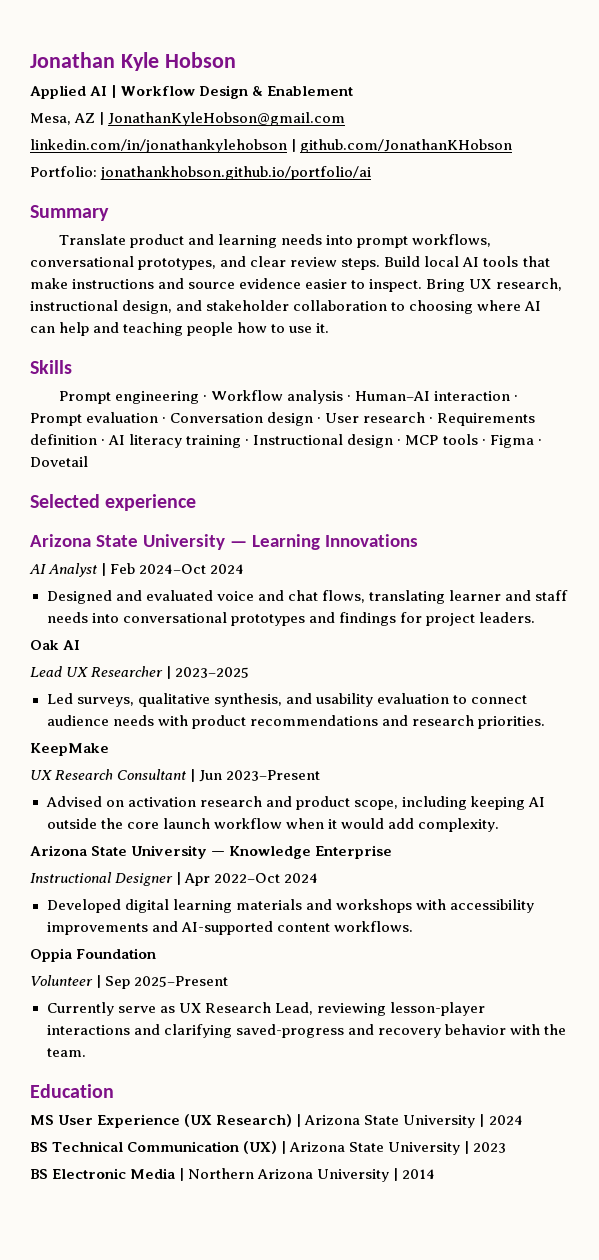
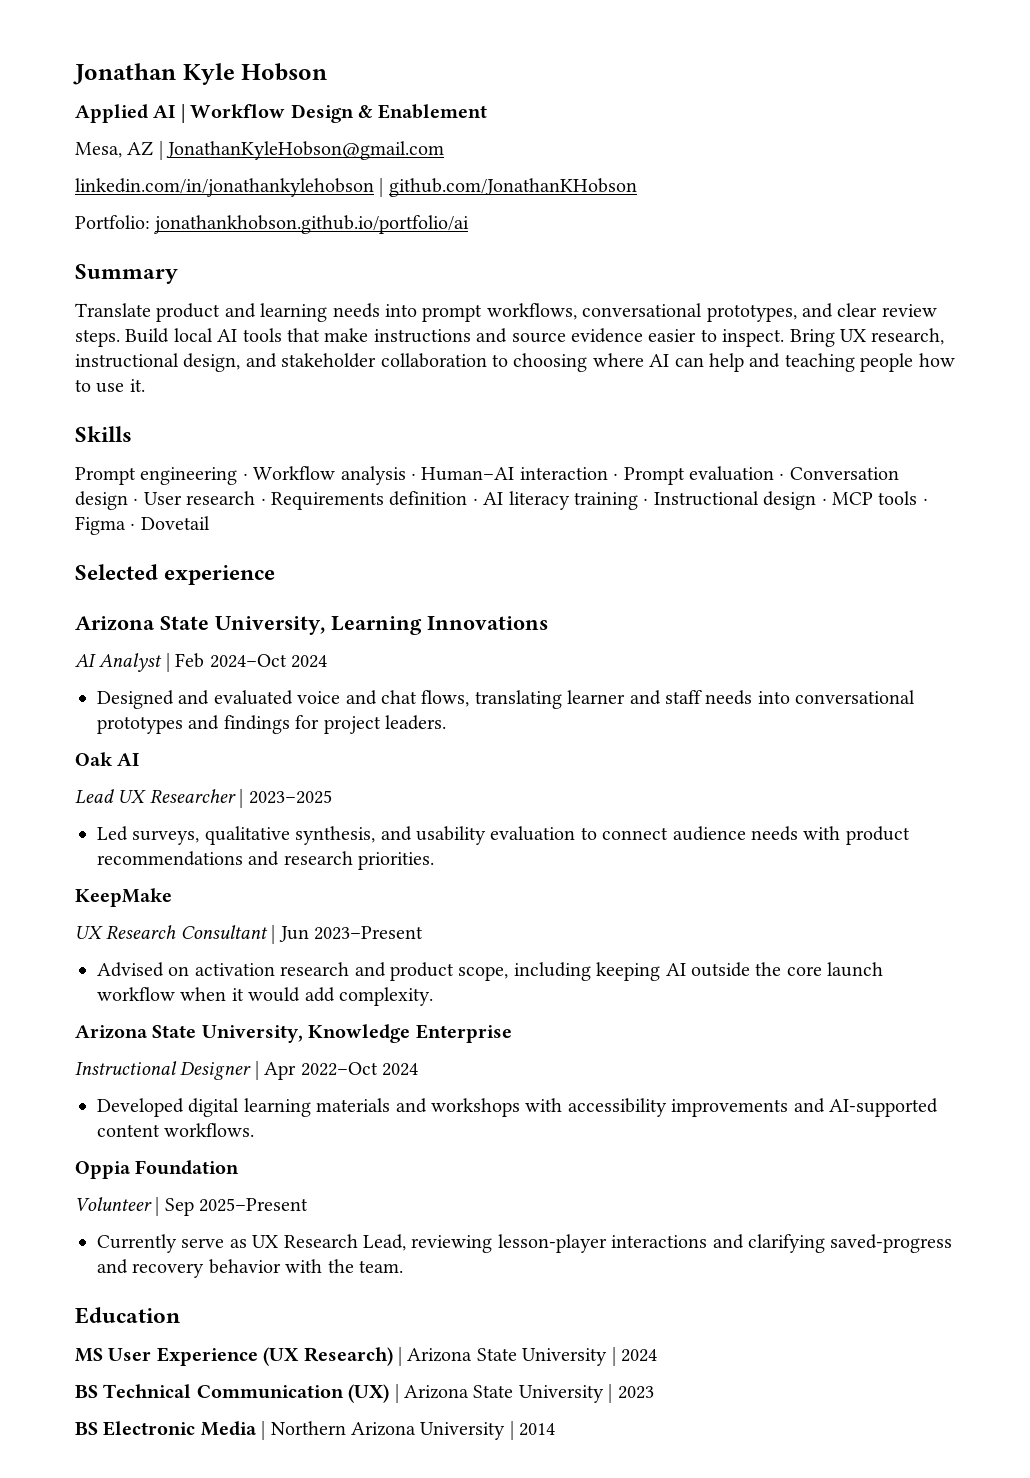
[142,534,247,550] University — -> [215,616,325,635] University,
[131,845,226,859] University — -> [201,1025,303,1043] University,

